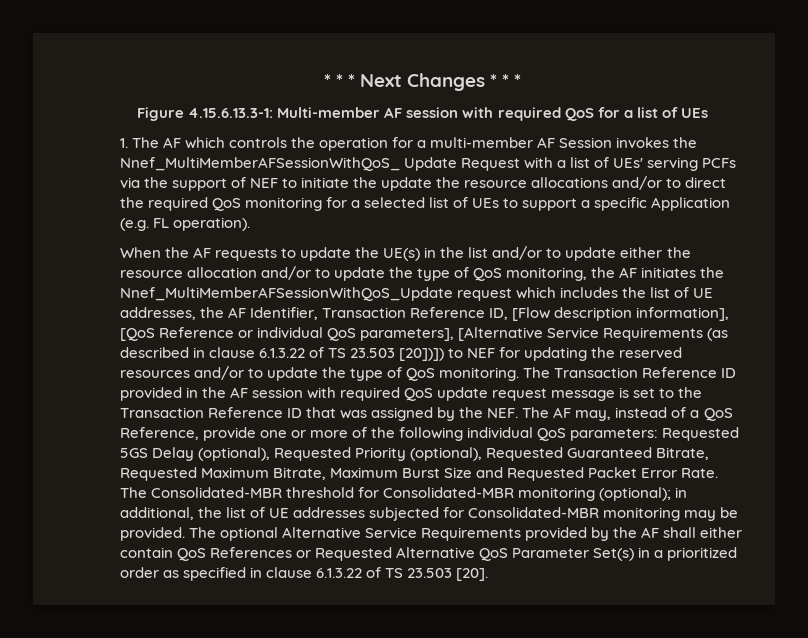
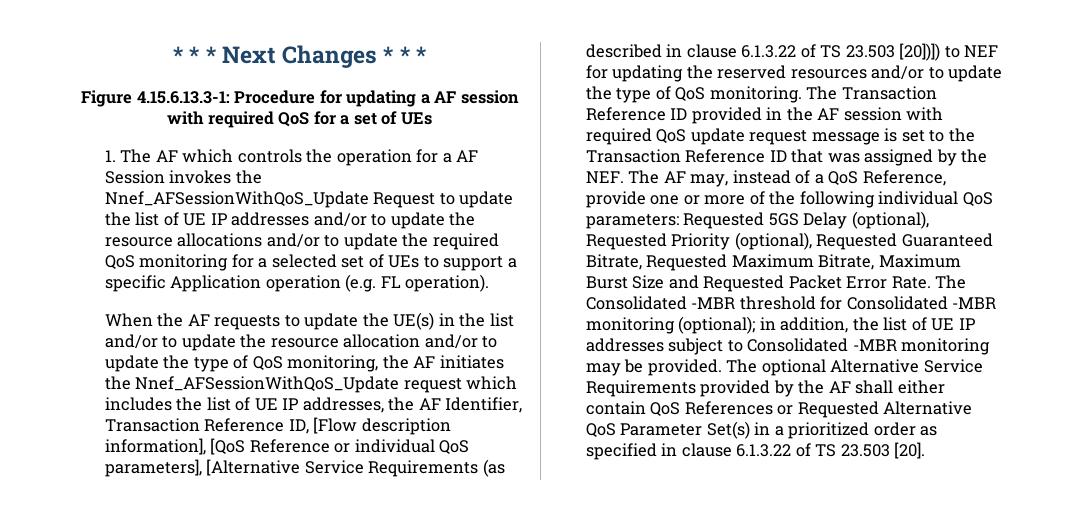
[277,107,381,118] Multi-member -> [234,90,430,107] Procedure for updating a
[636,107,658,118] list -> [353,113,377,125] set
[430,137,534,148] multi-member -> (452, 158) none
[119,157,737,171] [119,177,378,191] Nnef_MultiMemberAFSessionWithQoS_ Update Request with a list of UEs' serving PCFs via the support of NEF to initiate the -> [104,191,514,208] [104,212,387,227] Nnef_AFSessionWithQoS_Update Request to update the list of UE IP addresses and/or to
[685,177,727,188] direct -> [343,233,398,250] update
[429,197,450,208] list -> [341,256,365,268] set
(731, 204) none -> [265,275,341,292] operation
[620,247,663,258] either -> (236, 342) none
[119,287,453,301] Nnef_MultiMemberAFSessionWithQoS_Update -> [135,376,400,393] Nnef_AFSessionWithQoS_Update
(714, 293) none -> [282,398,299,410] IP
[150,487,514,498] Consolidated-MBR threshold for Consolidated-MBR -> [585,296,997,310] Consolidated -MBR threshold for Consolidated -MBR
[119,507,600,521] additional, the list of UE addresses subjected for Consolidated-MBR -> [780,317,975,333] [585,338,897,355] addition, the list of UE IP addresses subject to Consolidated -MBR

